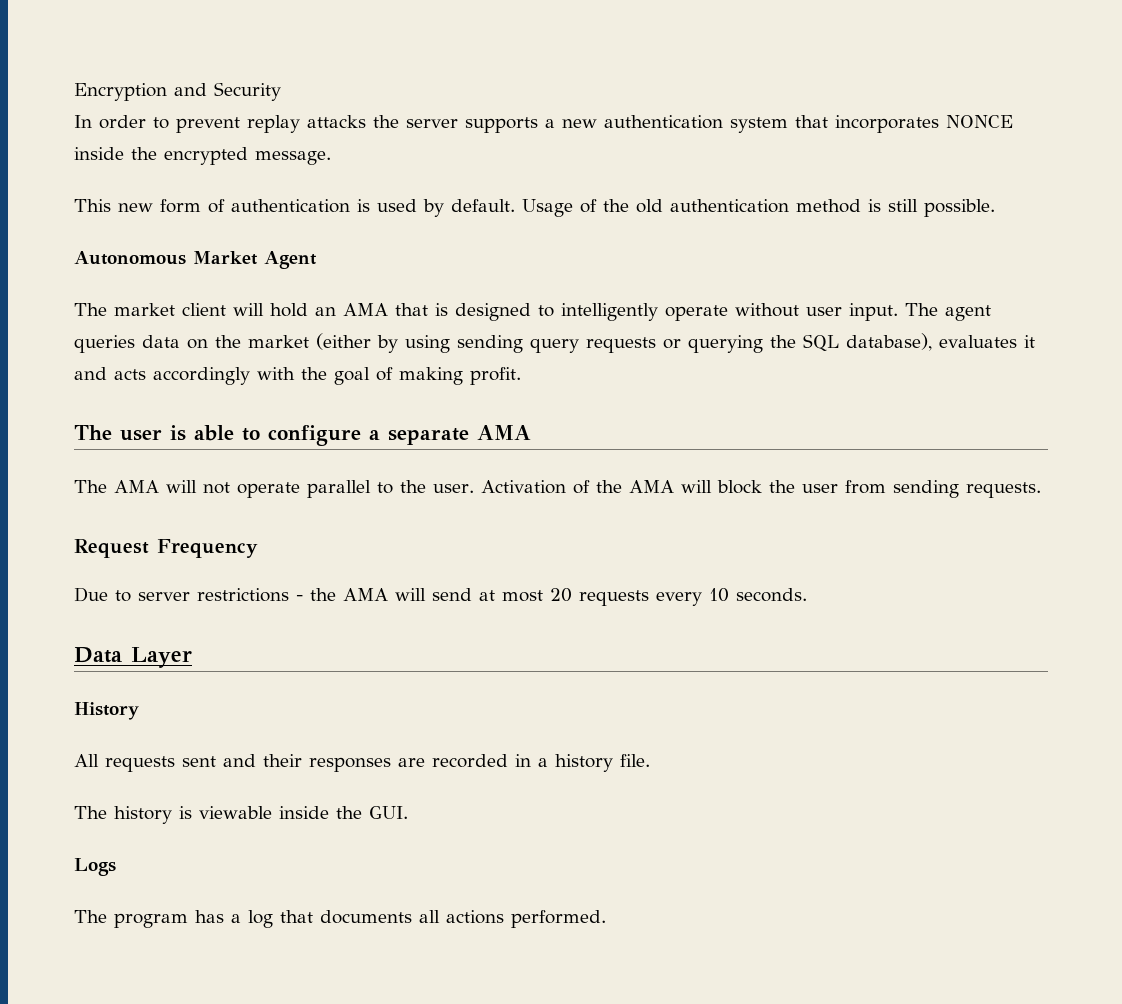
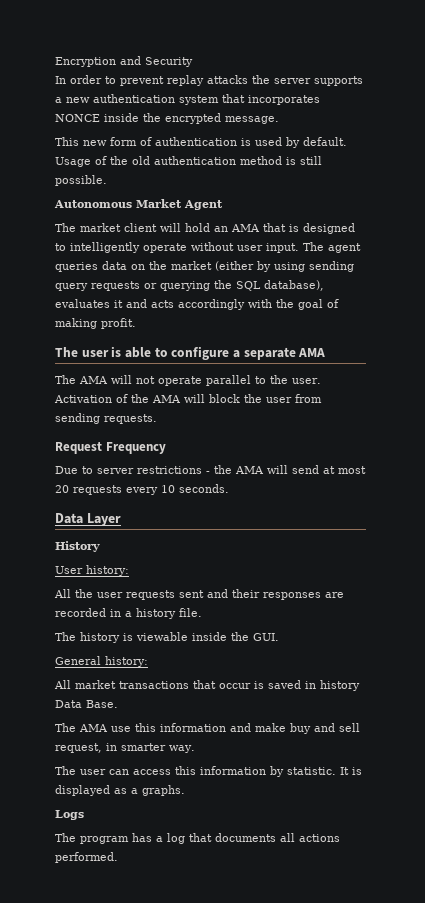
[74,754,99,767] // All -> [55,565,129,576] [54,589,123,598] // User history: // All the user
(408, 812) none -> [55,656,148,667] [54,680,360,691] [55,700,118,708] [55,723,360,734] [55,743,195,753] [55,766,362,777] [55,785,185,796] // General history: // All market transactions that occur is saved in history Data Base. // The AMA use this information and make buy and sell request, in smarter way. // The user can access this information by statistic. It is displayed as a graphs.

